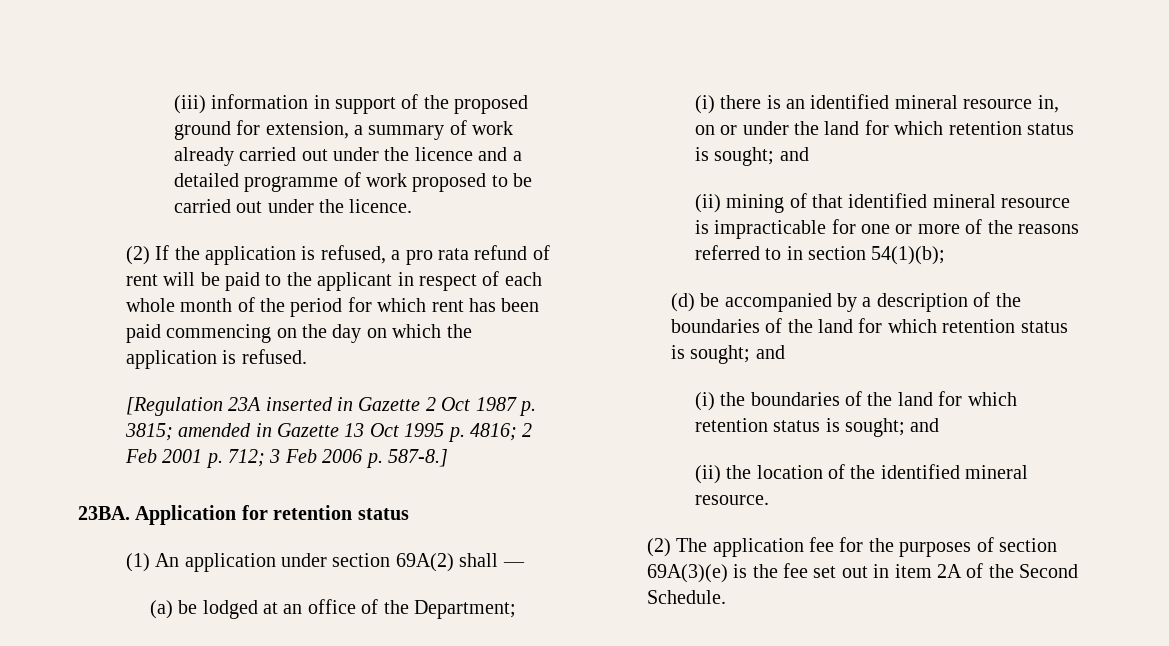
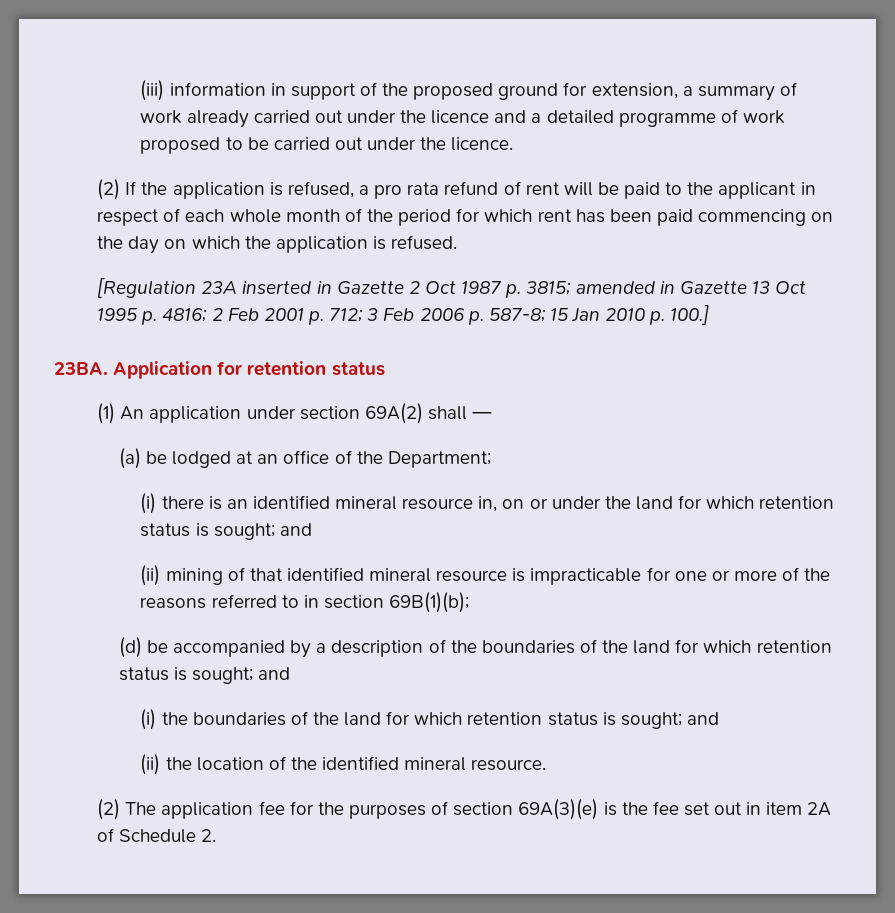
[388,449,449,467] 587-8.] -> [488,305,710,325] 587-8; 15 Jan 2010 p. 100.]
[871,246,946,265] 54(1)(b); -> [389,592,470,613] 69B(1)(b);
[988,564,1079,578] [646,590,726,604] the Second Schedule. -> [119,829,217,843] Schedule 2.

